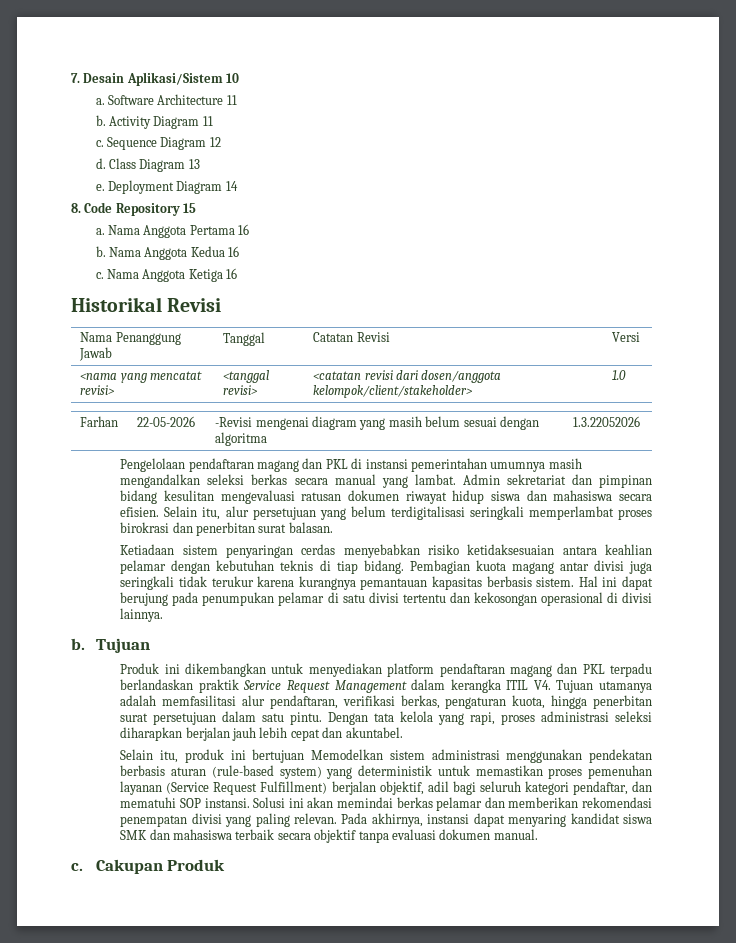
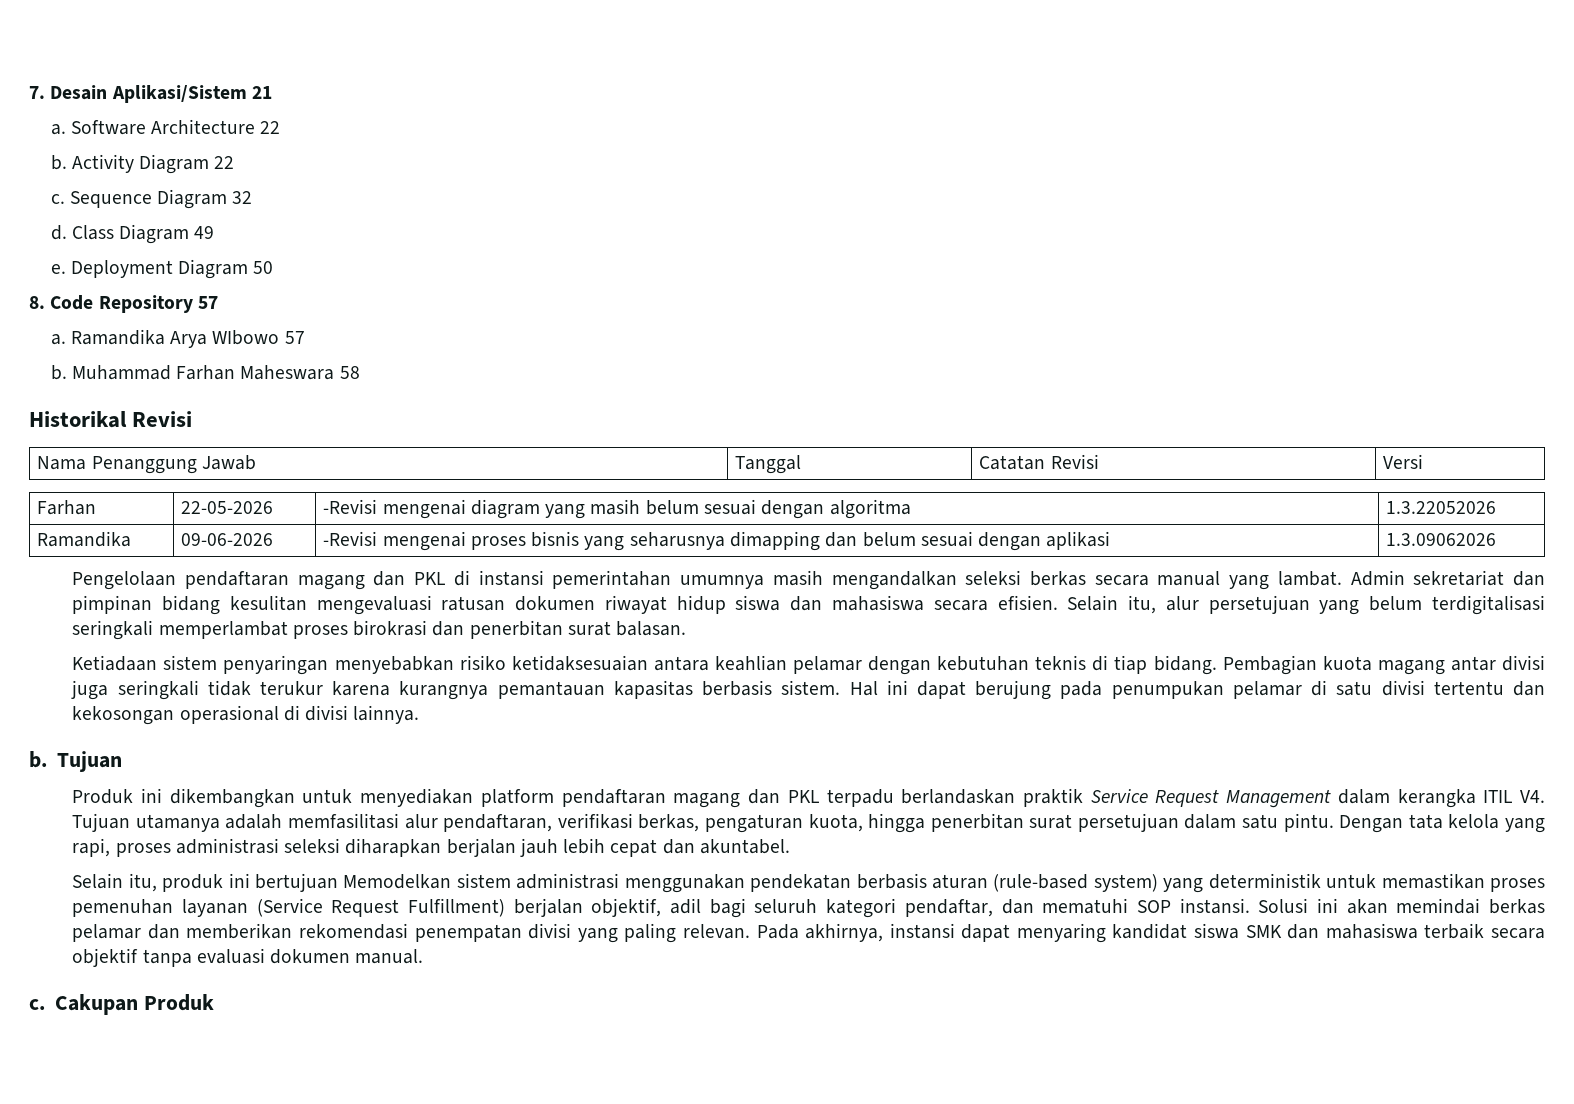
[226,73,240,83] 10 -> [251,86,272,99] 21
[226,95,237,105] 11 -> [260,121,281,134] 22
[202,116,213,126] 11 -> [214,156,235,169] 22
[209,137,221,147] 12 -> [232,191,253,204] 32
[188,159,200,169] 13 -> [194,226,215,239] 49
[225,181,238,191] 14 -> [253,261,274,274] 50
[183,203,197,213] [95,224,250,238] [95,246,240,260] [95,268,238,282] 15 // a. Nama Anggota Pertama 16 // b. Nama Anggota Kedua 16 // c. Nama Anggota Ketiga 16 -> [197,296,218,309] [50,329,305,348] [50,365,360,380] 57 // a. Ramandika Arya WIbowo 57 // b. Muhammad Farhan Maheswara 58
[80,371,203,383] [80,385,116,395] [223,370,270,383] [223,385,259,395] [313,370,502,383] [313,385,474,398] [612,370,627,380] // <nama yang mencatat revisi> | <tanggal revisi> | <catatan revisi dari dosen/anggota kelompok/client/stakeholder> | 1.0 -> (1424, 461) none
(641, 421) none -> [37,531,132,547] [181,533,274,546] [323,531,1111,551] [1386,533,1497,546] // Ramandika | 09-06-2026 | -Revisi mengenai proses bisnis yang seharusnya dimapping dan belum sesuai dengan aplikasi | 1.3.09062026
[301,544,336,555] cerdas -> (329, 665) none

